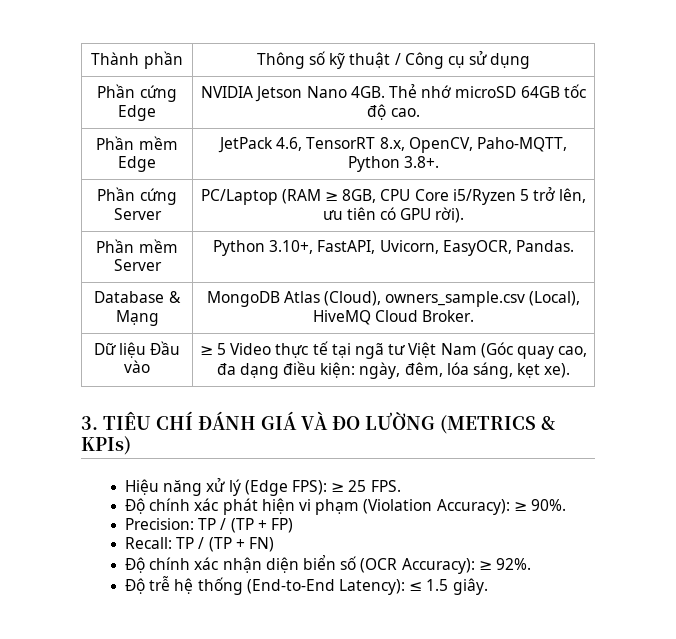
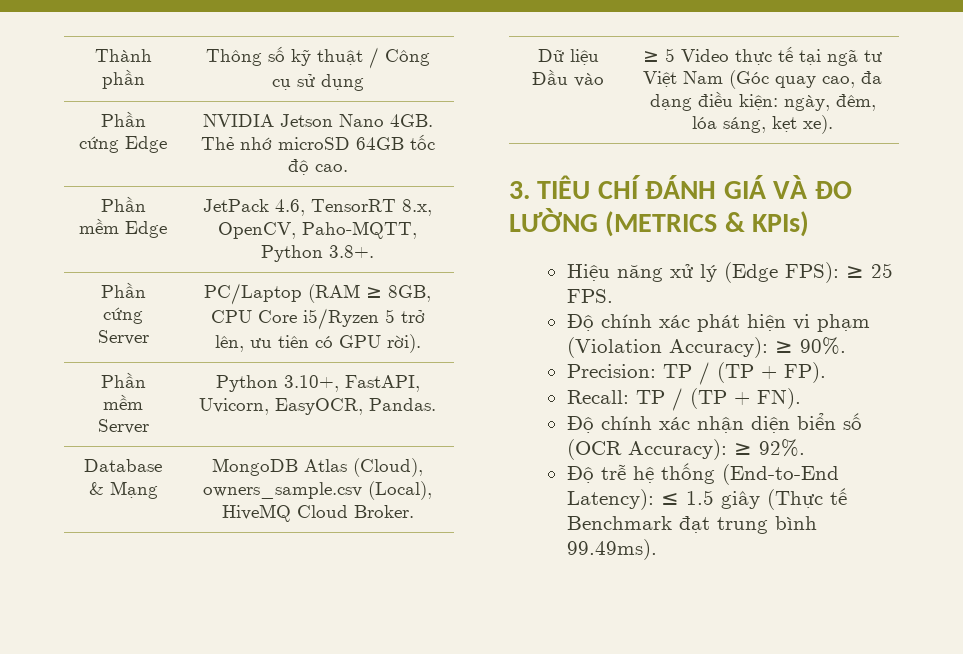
[270,518,293,533] FP) -> [783,362,826,383] FP).
[248,537,274,552] FN) -> [756,388,801,409] FN).
[452,578,488,595] giây. -> [720,488,847,510] [566,516,817,534] [566,539,657,560] giây (Thực tế Benchmark đạt trung bình 99.49ms).

